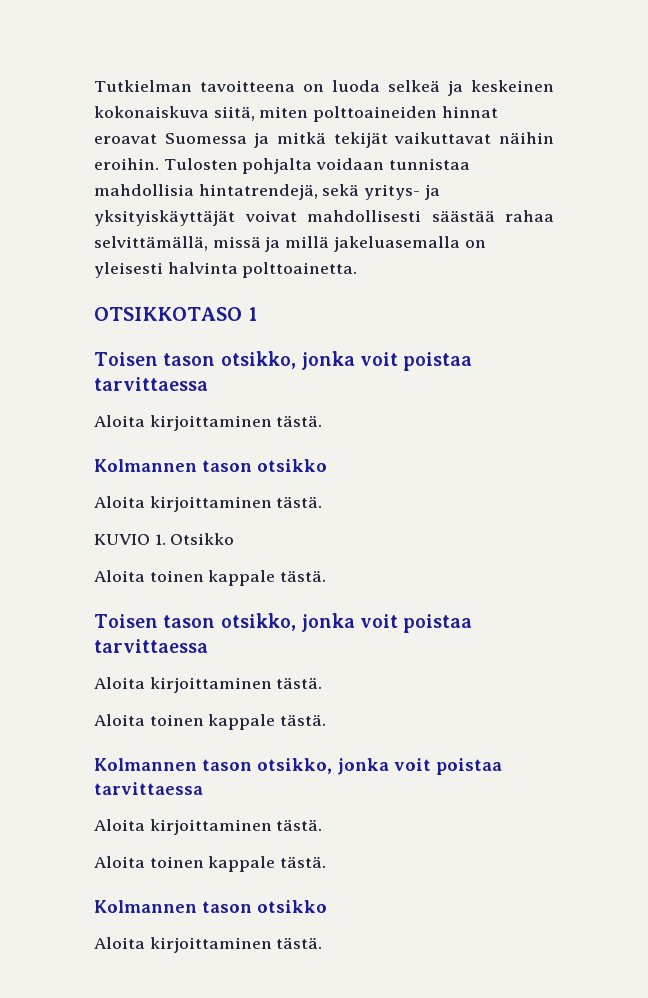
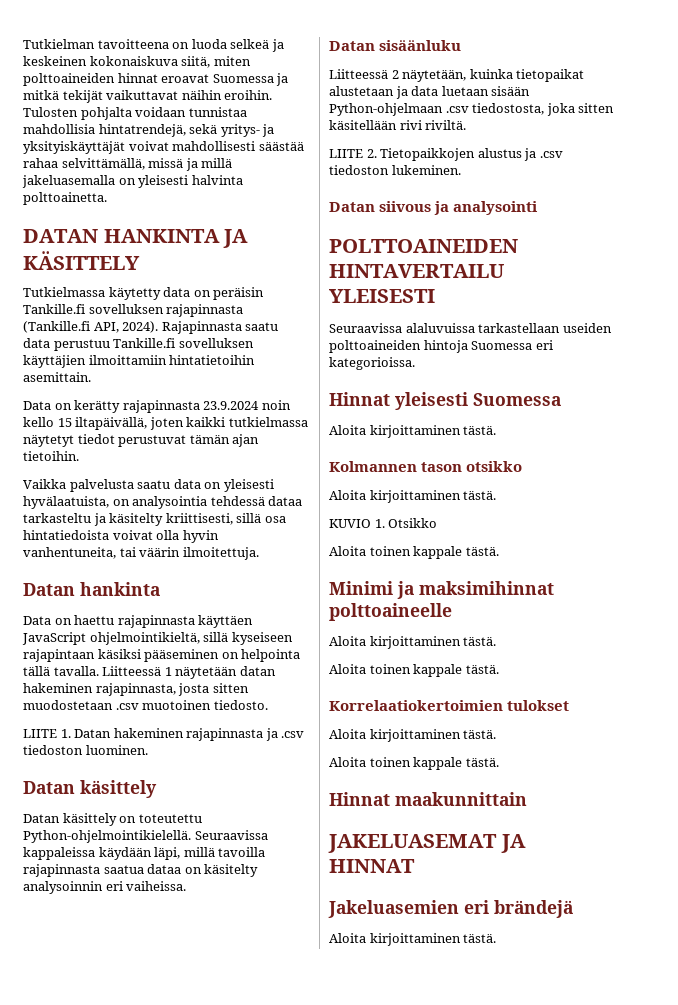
[94,307,257,321] [94,351,473,371] [94,377,208,391] OTSIKKOTASO 1 // Toisen tason otsikko, jonka voit poistaa tarvittaessa -> [23,229,249,248] [23,251,140,270] [23,287,265,300] [23,304,244,317] [23,321,279,334] [23,338,254,351] [23,355,256,368] [23,372,91,382] [23,400,291,413] [23,417,308,430] [23,434,260,447] [23,451,79,461] [23,479,274,492] [23,496,303,509] [23,513,286,526] [23,530,219,543] [23,547,259,560] [23,582,160,596] [23,615,254,628] [22,632,293,645] [23,649,301,662] [23,666,276,679] [23,683,249,696] [23,700,268,710] [23,728,305,741] [23,745,148,755] [23,780,157,798] [23,813,202,826] [23,830,268,843] [23,847,266,860] [23,864,259,877] [23,881,187,894] [329,40,462,51] [329,69,585,82] [329,86,531,99] [329,103,615,116] [329,120,467,130] [329,148,563,161] [329,165,461,175] [329,201,539,215] [329,239,518,253] [329,264,504,278] [329,289,435,303] [329,323,612,333] [329,340,553,353] [329,357,415,370] [329,392,561,410] DATAN HANKINTA JA KÄSITTELY // Tutkielmassa käytetty data on peräisin Tankille.fi sovelluksen rajapinnasta (Tankille.fi API, 2024). Rajapinnasta saatu data perustuu Tankille.fi sovelluksen käyttäjien ilmoittamiin hintatietoihin asemittain. // Data on kerätty rajapinnasta 23.9.2024 noin kello 15 iltapäivällä, joten kaikki tutkielmassa näytetyt tiedot perustuvat tämän ajan tietoihin. // Vaikka palvelusta saatu data on yleisesti hyvälaatuista, on analysointia tehdessä dataa tarkasteltu ja käsitelty kriittisesti, sillä osa hintatiedoista voivat olla hyvin vanhentuneita, tai väärin ilmoitettuja. // Datan hankinta // Data on haettu rajapinnasta käyttäen JavaScript ohjelmointikieltä, sillä kyseiseen rajapintaan käsiksi pääseminen on helpointa tällä tavalla. Liitteessä 1 näytetään datan hakeminen rajapinnasta, josta sitten muodostetaan .csv muotoinen tiedosto. // LIITE 1. Datan hakeminen rajapinnasta ja .csv tiedoston luominen. // Datan käsittely // Datan käsittely on toteutettu Python-ohjelmointikielellä. Seuraavissa kappaleissa käydään läpi, millä tavoilla rajapinnasta saatua dataa on käsitelty analysoinnin eri vaiheissa. // Datan sisäänluku // Liitteessä 2 näytetään, kuinka tietopaikat alustetaan ja data luetaan sisään Python-ohjelmaan .csv tiedostosta, joka sitten käsitellään rivi riviltä. // LIITE 2. Tietopaikkojen alustus ja .csv tiedoston lukeminen. // Datan siivous ja analysointi // POLTTOAINEIDEN HINTAVERTAILU YLEISESTI // Seuraavissa alaluvuissa tarkastellaan useiden polttoaineiden hintoja Suomessa eri kategorioissa. // Hinnat yleisesti Suomessa
[94,613,473,633] [94,639,208,653] [94,677,323,693] [94,714,327,730] [94,758,502,775] [94,782,203,795] [94,819,323,835] [94,856,327,872] [94,900,327,913] Toisen tason otsikko, jonka voit poistaa tarvittaessa // Aloita kirjoittaminen tästä. // Aloita toinen kappale tästä. // Kolmannen tason otsikko, jonka voit poistaa tarvittaessa // Aloita kirjoittaminen tästä. // Aloita toinen kappale tästä. // Kolmannen tason otsikko -> [329,581,554,599] [329,603,452,621] [329,636,497,649] [329,664,499,677] [329,700,570,711] [329,729,497,742] [329,757,499,770] [329,792,527,806] [328,834,526,853] [329,859,415,873] [328,900,573,918] Minimi ja maksimihinnat polttoaineelle // Aloita kirjoittaminen tästä. // Aloita toinen kappale tästä. // Korrelaatiokertoimien tulokset // Aloita kirjoittaminen tästä. // Aloita toinen kappale tästä. // Hinnat maakunnittain // JAKELUASEMAT JA HINNAT // Jakeluasemien eri brändejä

